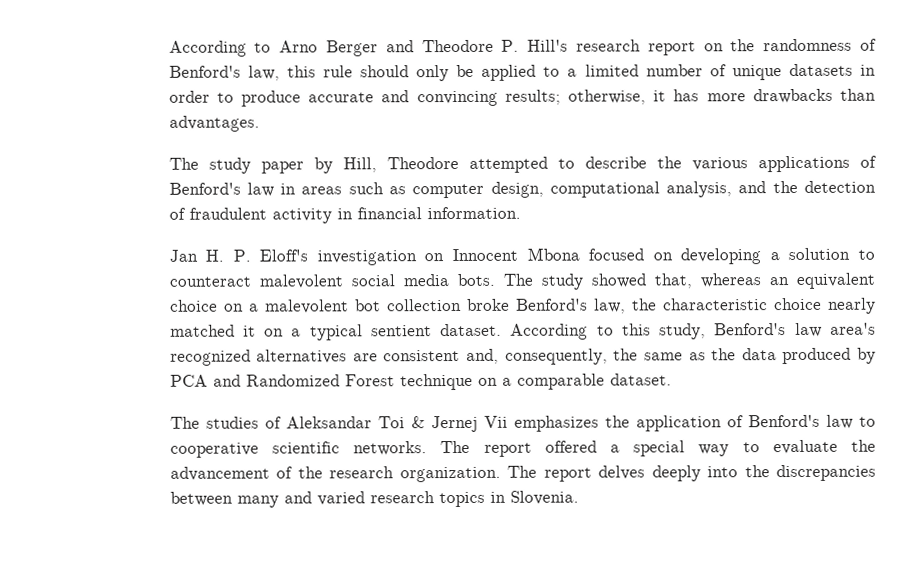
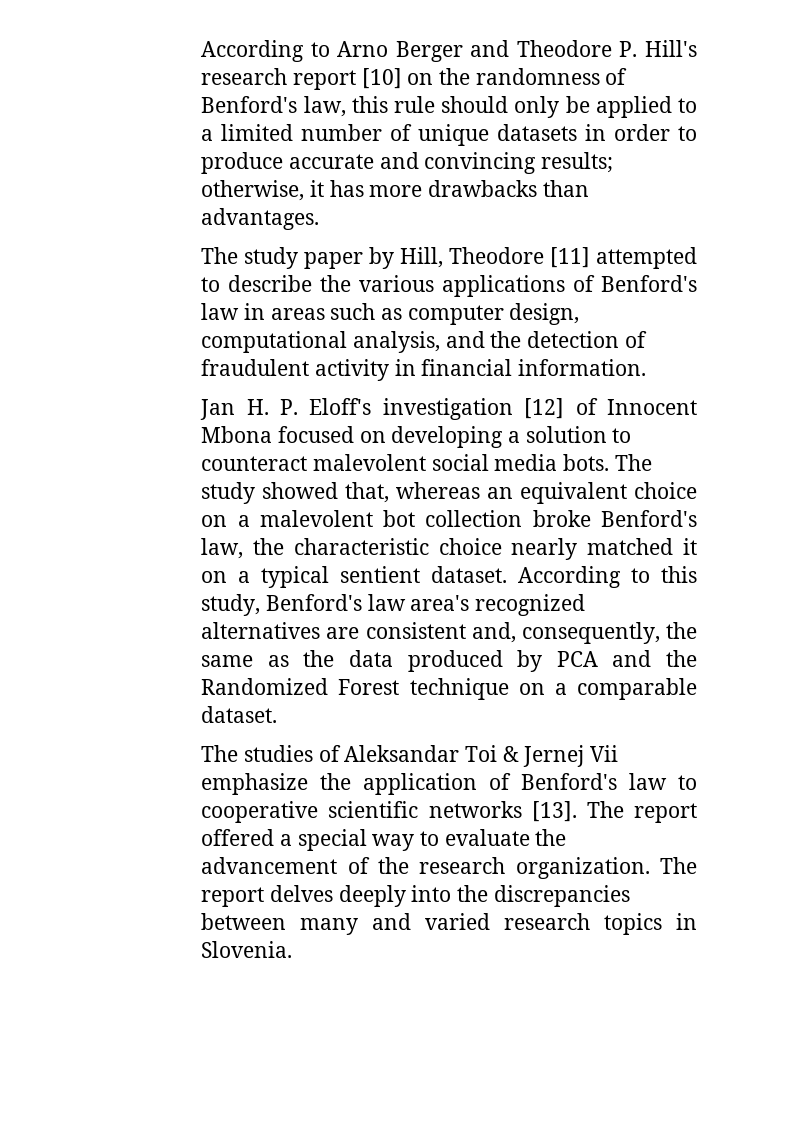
(696, 48) none -> [361,68,402,89] [10]
(459, 163) none -> [550,247,591,268] [11]
[424,253,445,262] on -> [524,398,598,419] [12] of
(241, 380) none -> [665,650,697,667] the
[513,415,599,432] emphasizes -> [201,773,309,795] emphasize
[353,441,428,456] networks. -> [428,801,577,822] networks [13].

